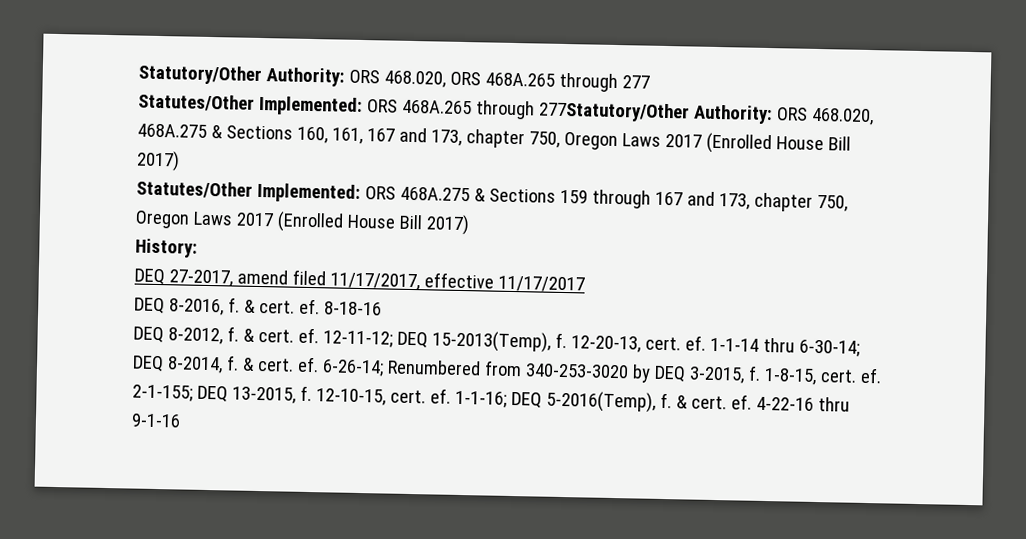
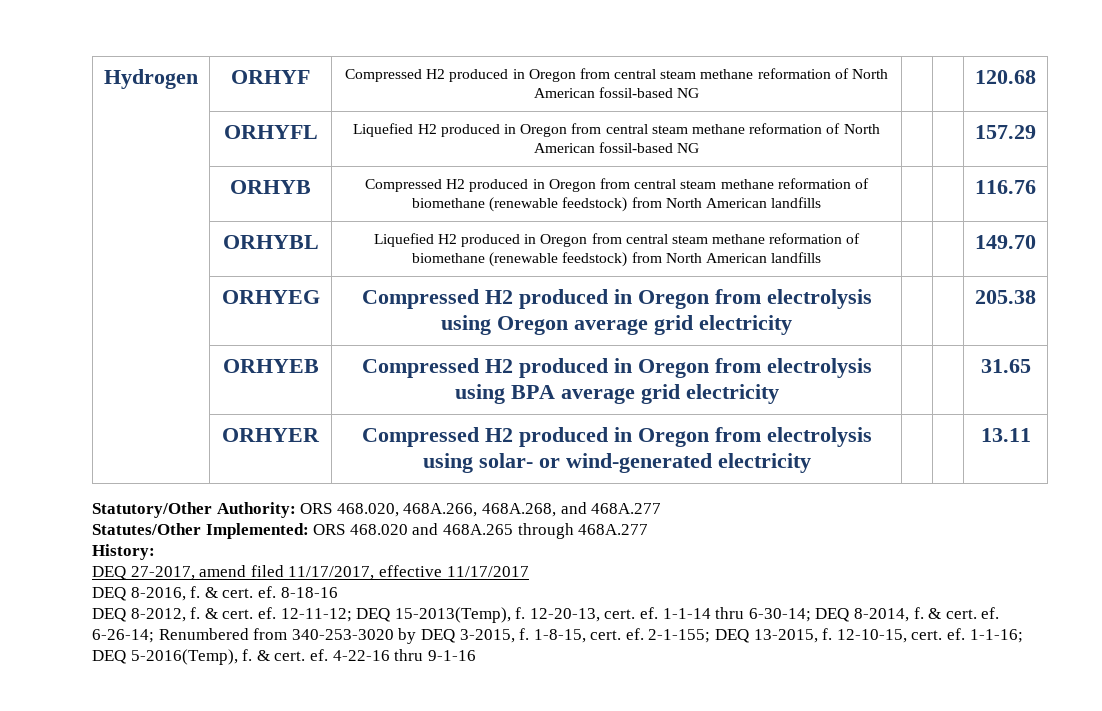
[138,64,650,93] [138,93,874,126] [137,123,851,155] [136,150,180,172] [136,180,848,212] [135,210,470,236] Statutory/Other Authority: ORS 468.020, ORS 468A.265 through 277 // Statutes/Other Implemented: ORS 468A.265 through 277Statutory/Other Authority: ORS 468.020, 468A.275 & Sections 160, 161, 167 and 173, chapter 750, Oregon Laws 2017 (Enrolled House Bill 2017) // Statutes/Other Implemented: ORS 468A.275 & Sections 159 through 167 and 173, chapter 750, Oregon Laws 2017 (Enrolled House Bill 2017) -> [104,69,198,89] [231,70,310,84] [344,68,889,82] [533,87,700,98] [975,70,1036,84] [223,125,318,139] [353,123,880,137] [533,142,700,153] [975,125,1036,139] [230,180,311,194] [365,178,869,192] [411,197,822,212] [975,180,1036,194] [222,235,319,249] [373,233,861,247] [411,252,822,267] [975,235,1036,249] [221,290,320,304] [361,289,872,309] [441,315,792,335] [975,290,1036,304] [222,359,319,373] [361,358,872,378] [454,384,779,404] [980,359,1031,373] [222,428,320,442] [361,427,872,447] [422,453,811,473] [980,428,1031,442] [92,502,662,518] [92,523,649,539] Hydrogen | ORHYF | Compressed H2 produced in Oregon from central steam methane reformation of North American fossil-based NG | | | 120.68 // | ORHYFL | Liquefied H2 produced in Oregon from central steam methane reformation of North American fossil-based NG | | | 157.29 // | ORHYB | Compressed H2 produced in Oregon from central steam methane reformation of biomethane (renewable feedstock) from North American landfills | | | 116.76 // | ORHYBL | Liquefied H2 produced in Oregon from central steam methane reformation of biomethane (renewable feedstock) from North American landfills | | | 149.70 // | ORHYEG | Compressed H2 produced in Oregon from electrolysis using Oregon average grid electricity | | | 205.38 // | ORHYEB | Compressed H2 produced in Oregon from electrolysis using BPA average grid electricity | | | 31.65 // | ORHYER | Compressed H2 produced in Oregon from electrolysis using solar- or wind-generated electricity | | | 13.11 // Statutory/Other Authority: ORS 468.020, 468A.266, 468A.268, and 468A.277 // Statutes/Other Implemented: ORS 468.020 and 468A.265 through 468A.277

